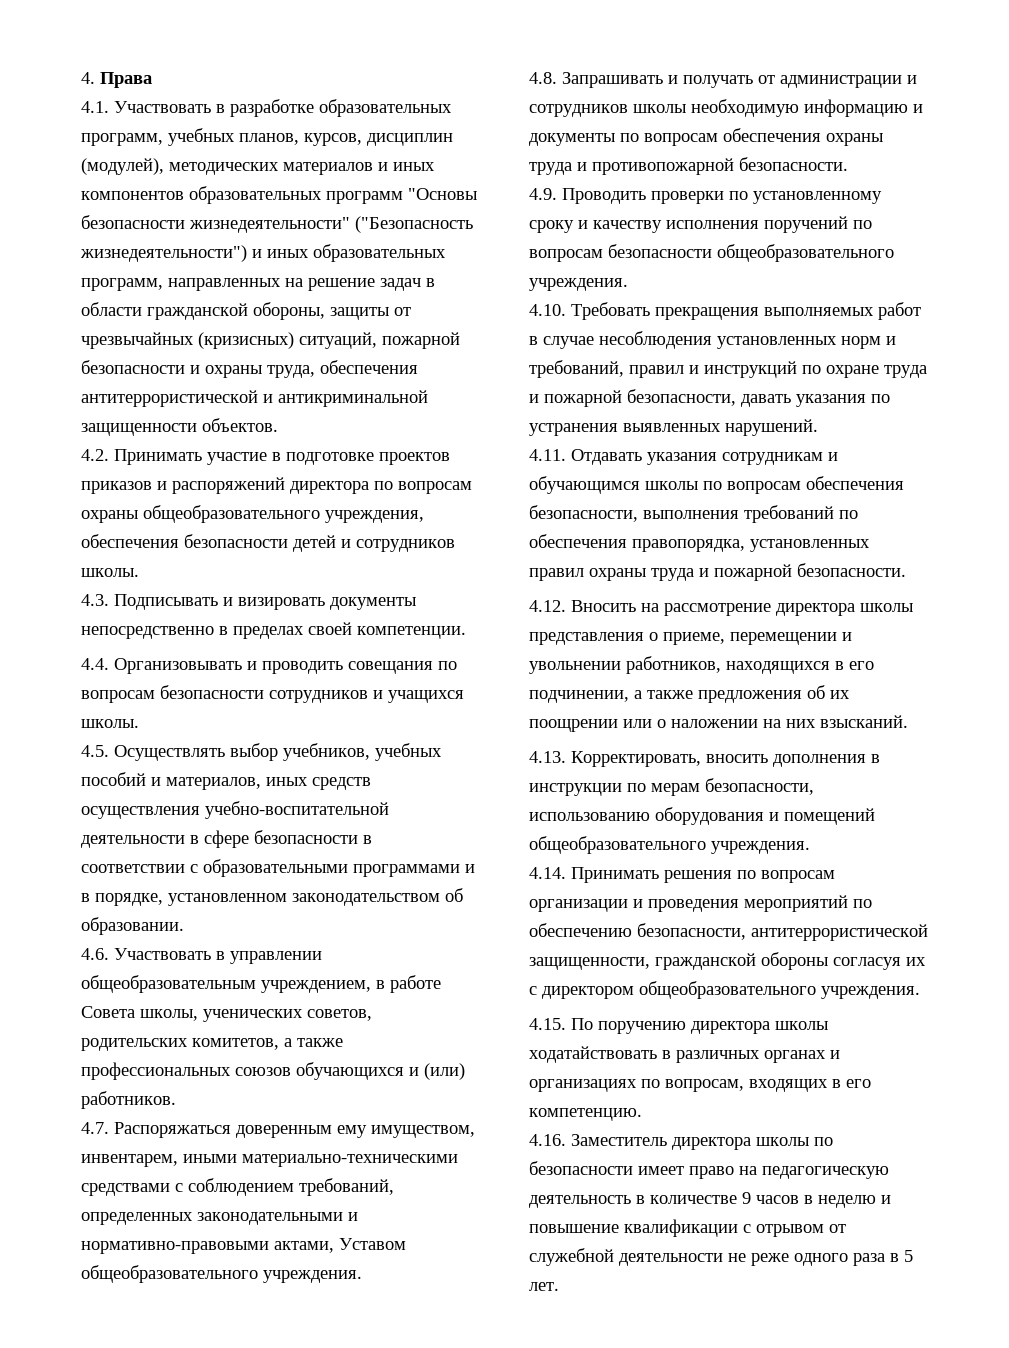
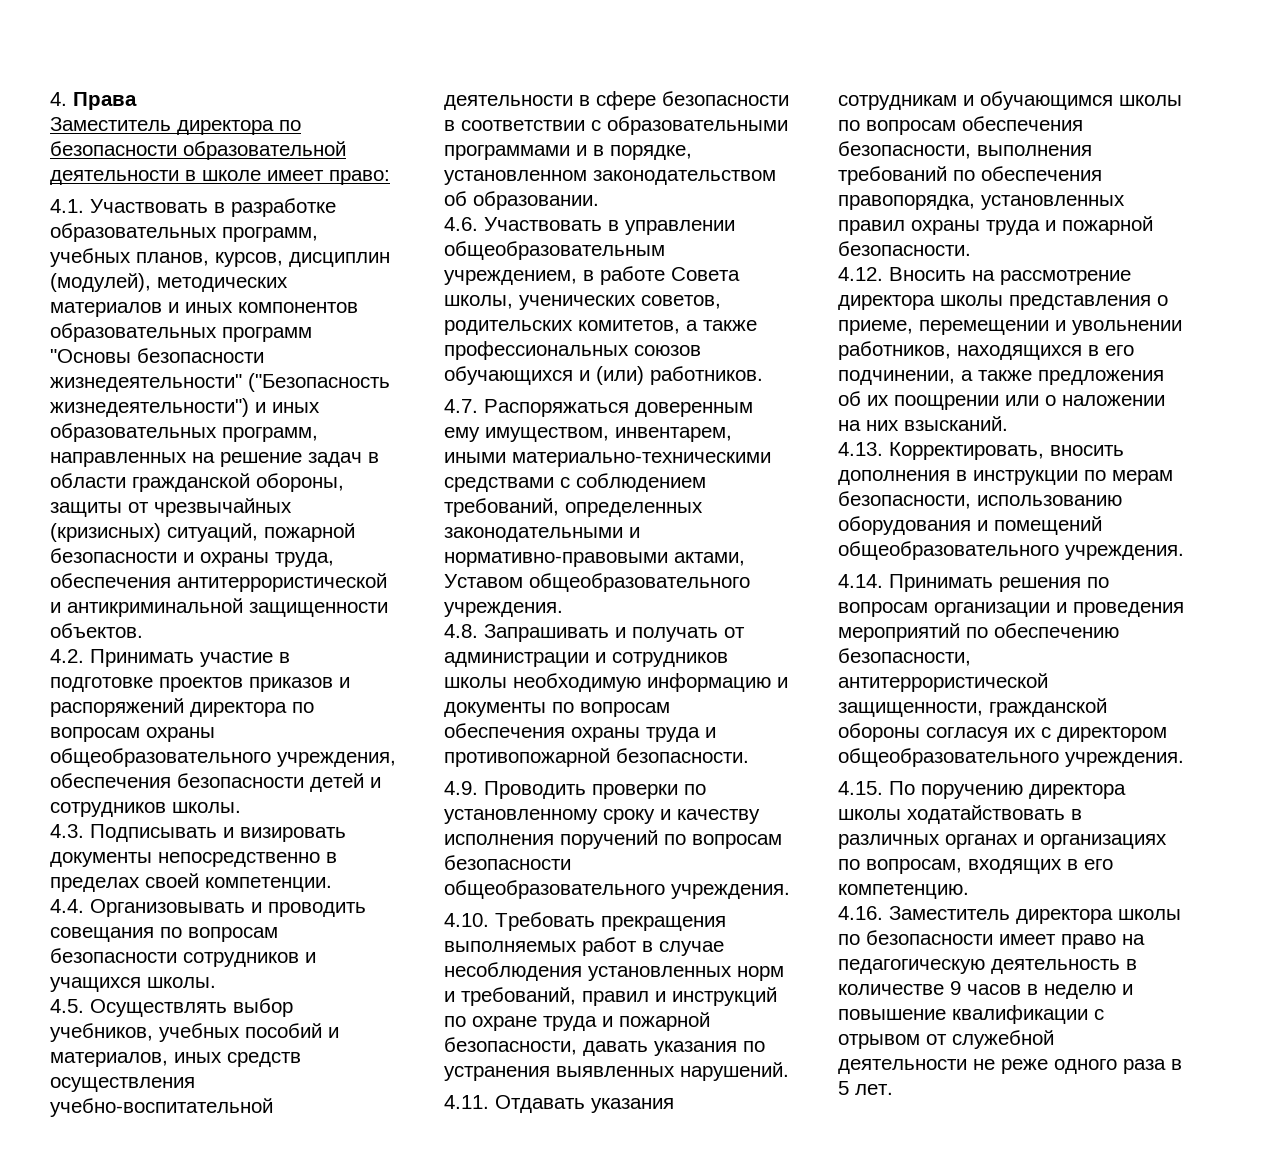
(152, 80) none -> [50,117,301,135] [50,141,346,160] [50,170,390,185] // Заместитель директора по безопасности образовательной деятельности в школе имеет право:

